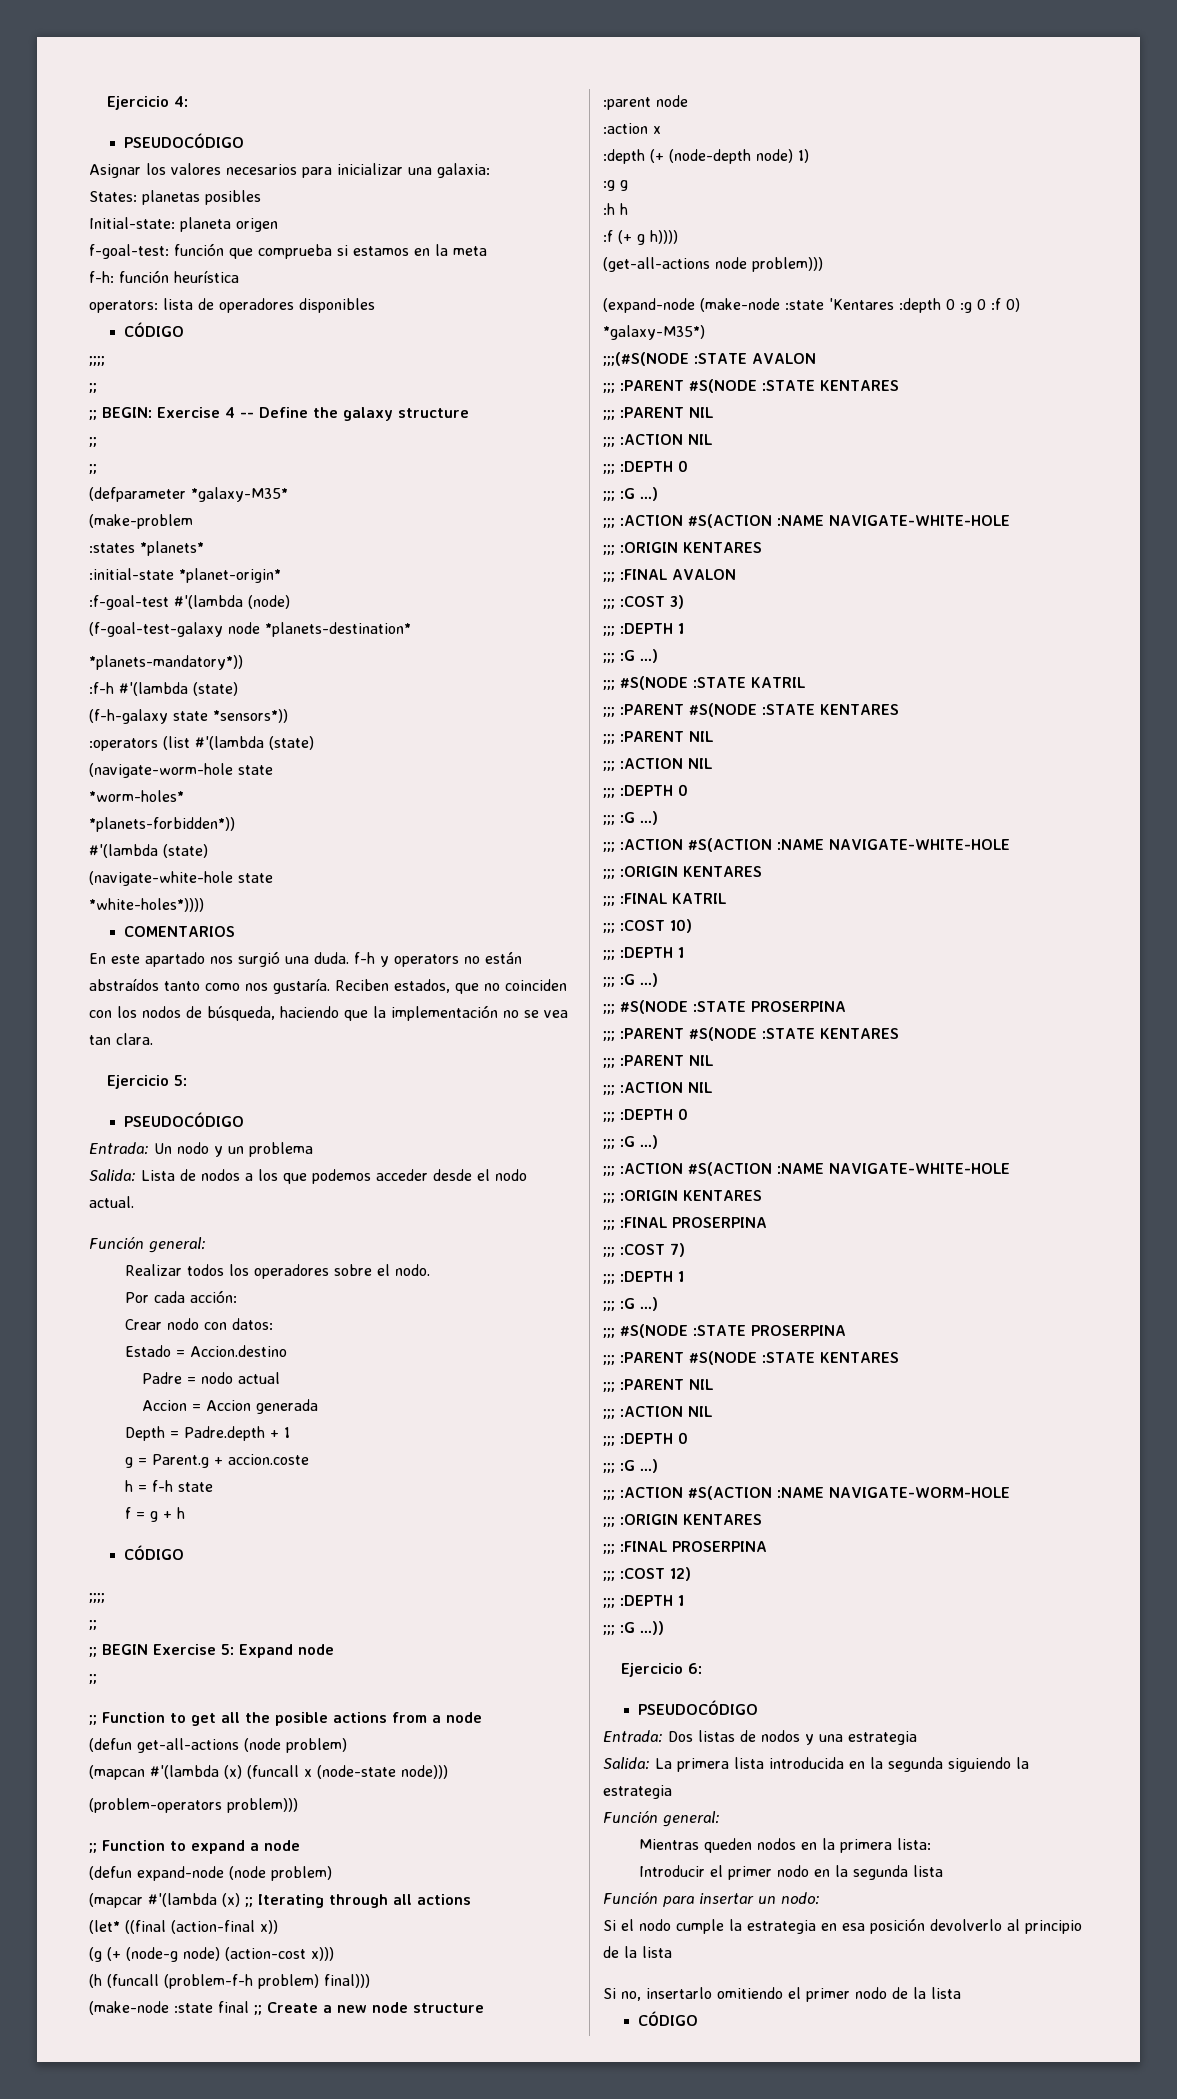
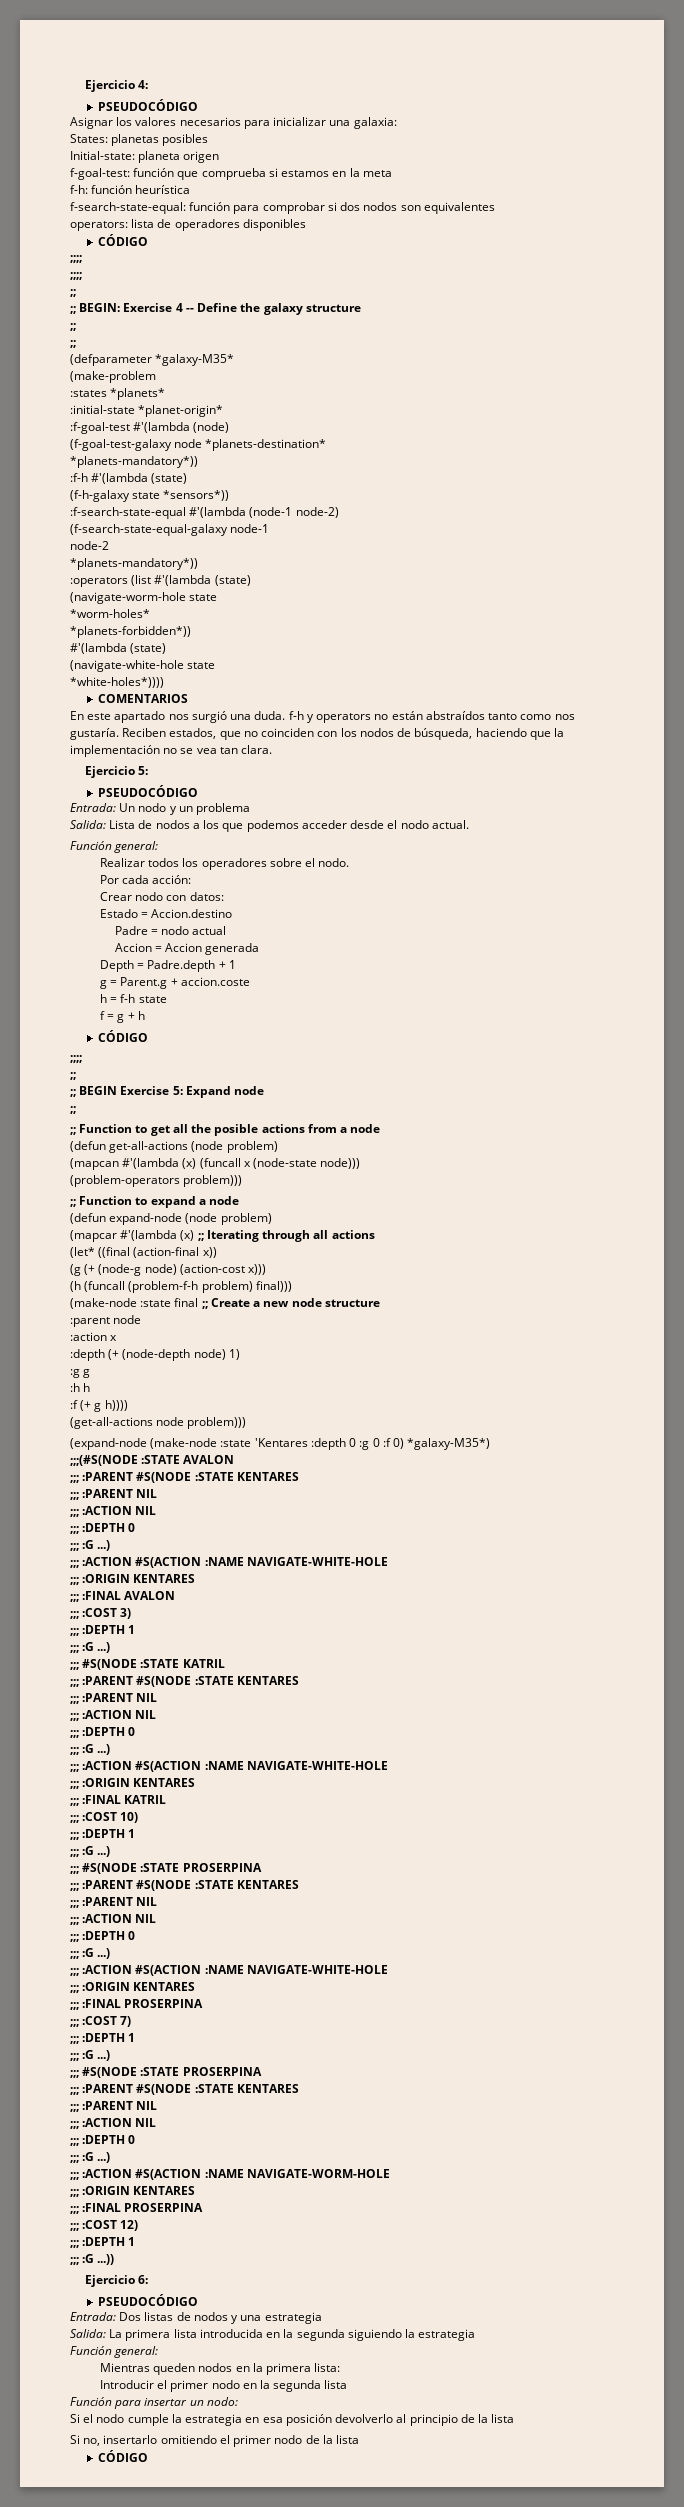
(239, 276) none -> [70,202,495,214] // f-search-state-equal: función para comprobar si dos nodos son equivalentes
(105, 361) none -> [70,272,82,280] // ;;;;
(288, 716) none -> [70,507,339,519] [70,524,270,536] [70,541,109,550] [70,558,198,570] // :f-search-state-equal #'(lambda (node-1 node-2) // (f-search-state-equal-galaxy node-1 // node-2 // *planets-mandatory*))

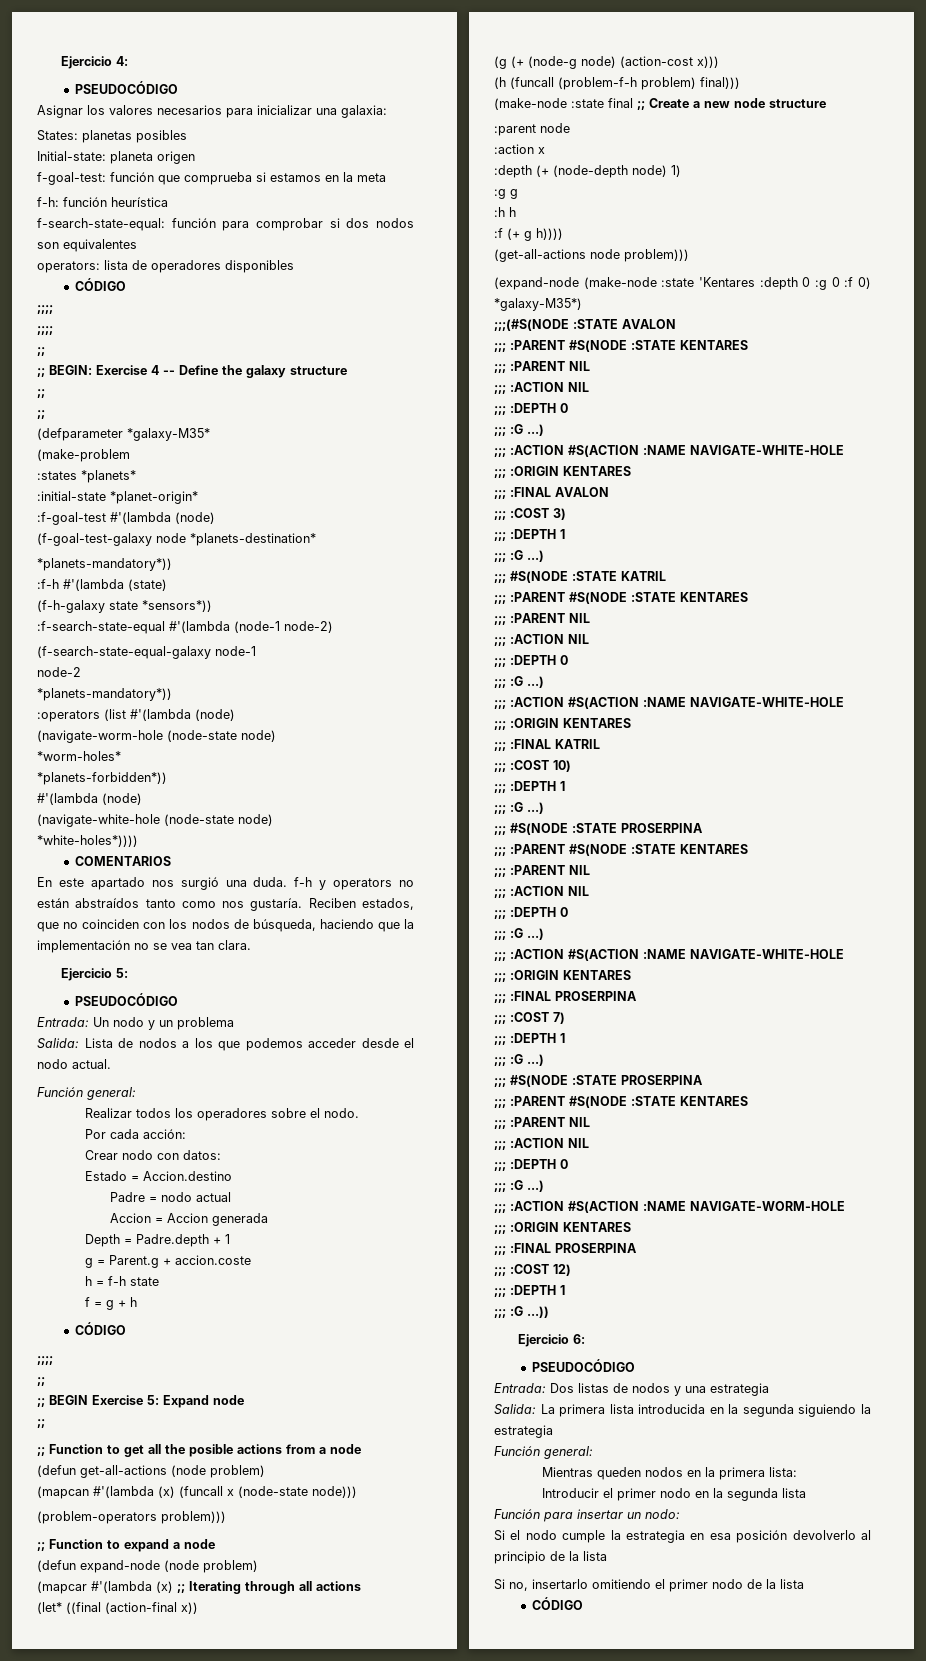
[214,575,251,586] (state) -> [195,709,235,721] (node)
[189,594,218,601] state -> [167,730,276,742] (node-state node)
[130,643,167,654] (state) -> [102,793,142,805] (node)
[187,662,216,669] state -> [164,814,273,826] (node-state node)

